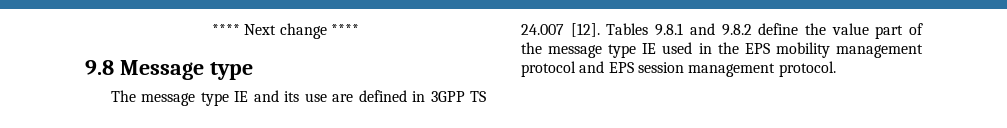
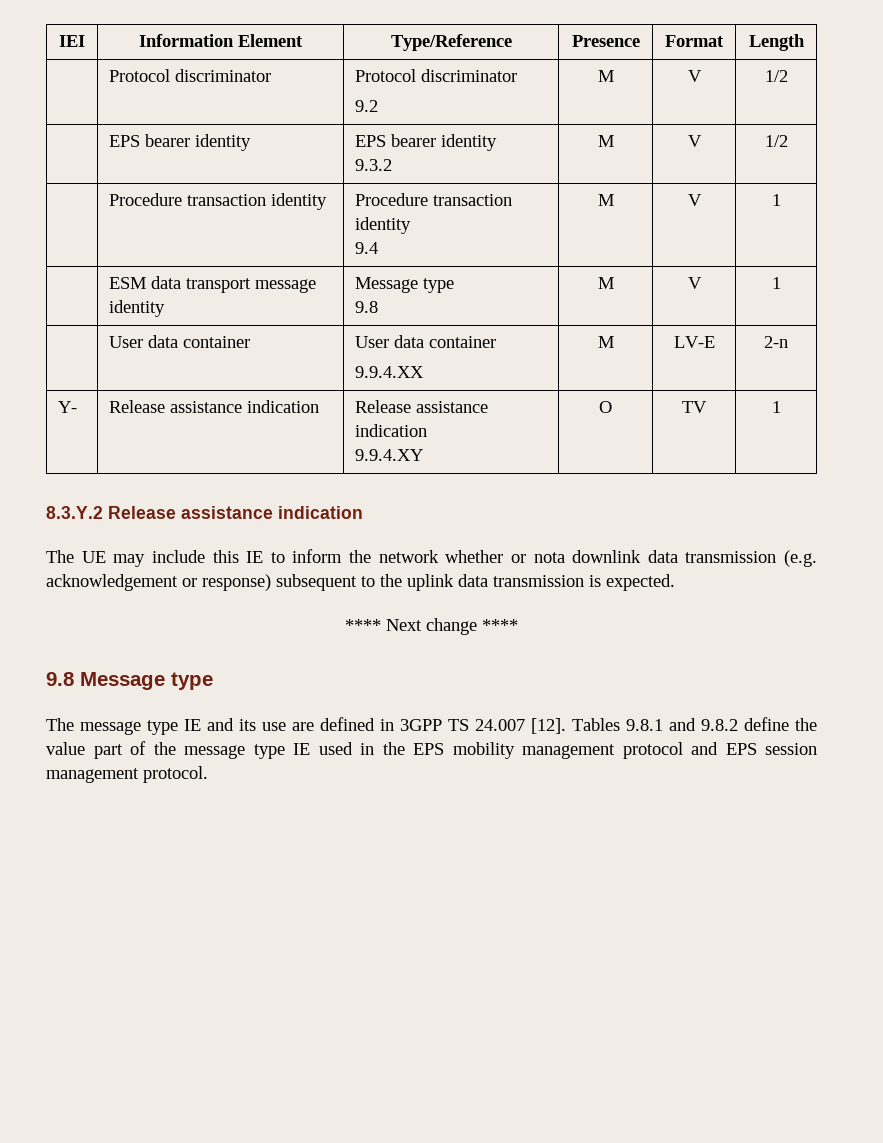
(212, 29) none -> [59,35,85,47] [139,34,303,47] [390,34,512,51] [571,35,640,47] [665,35,724,47] [748,34,805,51] [109,69,272,82] [355,69,518,82] [355,100,379,112] [597,70,614,82] [687,70,702,82] [764,70,788,82] [109,134,252,151] [355,134,498,151] [355,159,393,171] [597,135,614,147] [687,135,702,147] [764,135,788,147] [109,193,328,210] [355,193,513,206] [355,217,412,234] [355,242,379,254] [597,194,614,206] [687,194,702,206] [771,194,781,206] [109,276,317,293] [109,300,166,317] [355,277,455,293] [355,301,379,313] [597,277,614,289] [687,277,702,289] [771,277,781,289] [109,335,251,348] [355,335,497,348] [355,366,425,378] [597,336,614,348] [673,336,715,348] [764,336,788,348] [58,401,78,413] [109,400,320,413] [355,400,489,413] [355,424,428,437] [355,449,424,461] [599,401,612,413] [682,401,707,413] [771,401,781,413] [46,506,363,519] [46,549,817,567] [46,574,675,591] IEI | Information Element | Type/Reference | Presence | Format | Length // | Protocol discriminator | Protocol discriminator // 9.2 | M | V | 1/2 // | EPS bearer identity | EPS bearer identity // 9.3.2 | M | V | 1/2 // | Procedure transaction identity | Procedure transaction identity // 9.4 | M | V | 1 // | ESM data transport message identity | Message type // 9.8 | M | V | 1 // | User data container | User data container // 9.9.4.XX | M | LV-E | 2-n // Y- | Release assistance indication | Release assistance indication // 9.9.4.XY | O | TV | 1 // 8.3.Y.2 Release assistance indication // The UE may include this IE to inform the network whether or nota downlink data transmission (e.g. acknowledgement or response) subsequent to the uplink data transmission is expected. //

